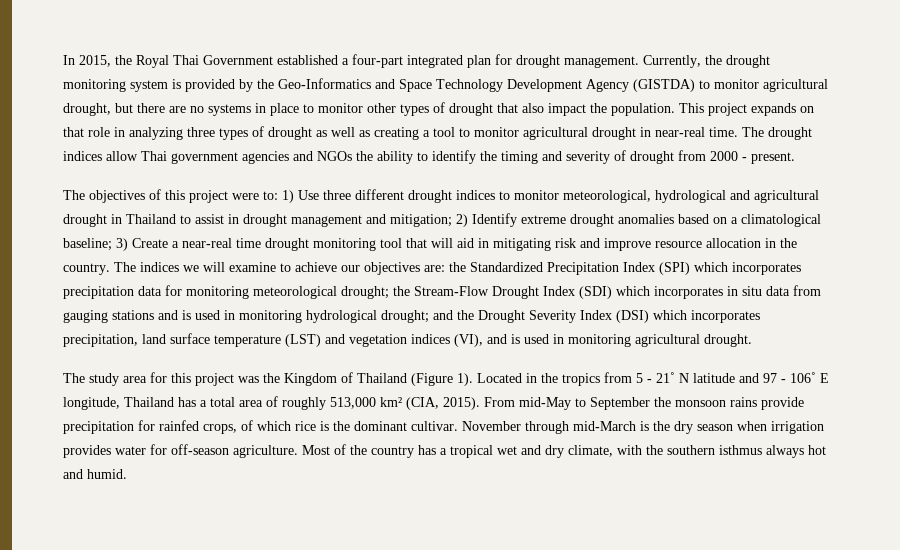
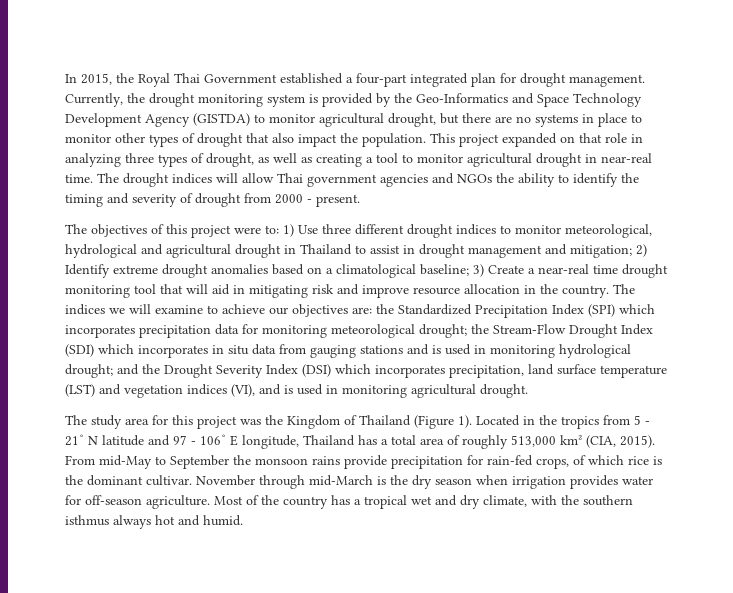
[751,103,796,116] expands -> [502,133,557,147] expanded
[268,127,312,140] drought -> [206,153,254,167] drought,
(102, 156) none -> [216,173,238,183] will
[159,420,199,431] rainfed -> [487,455,533,466] rain-fed

